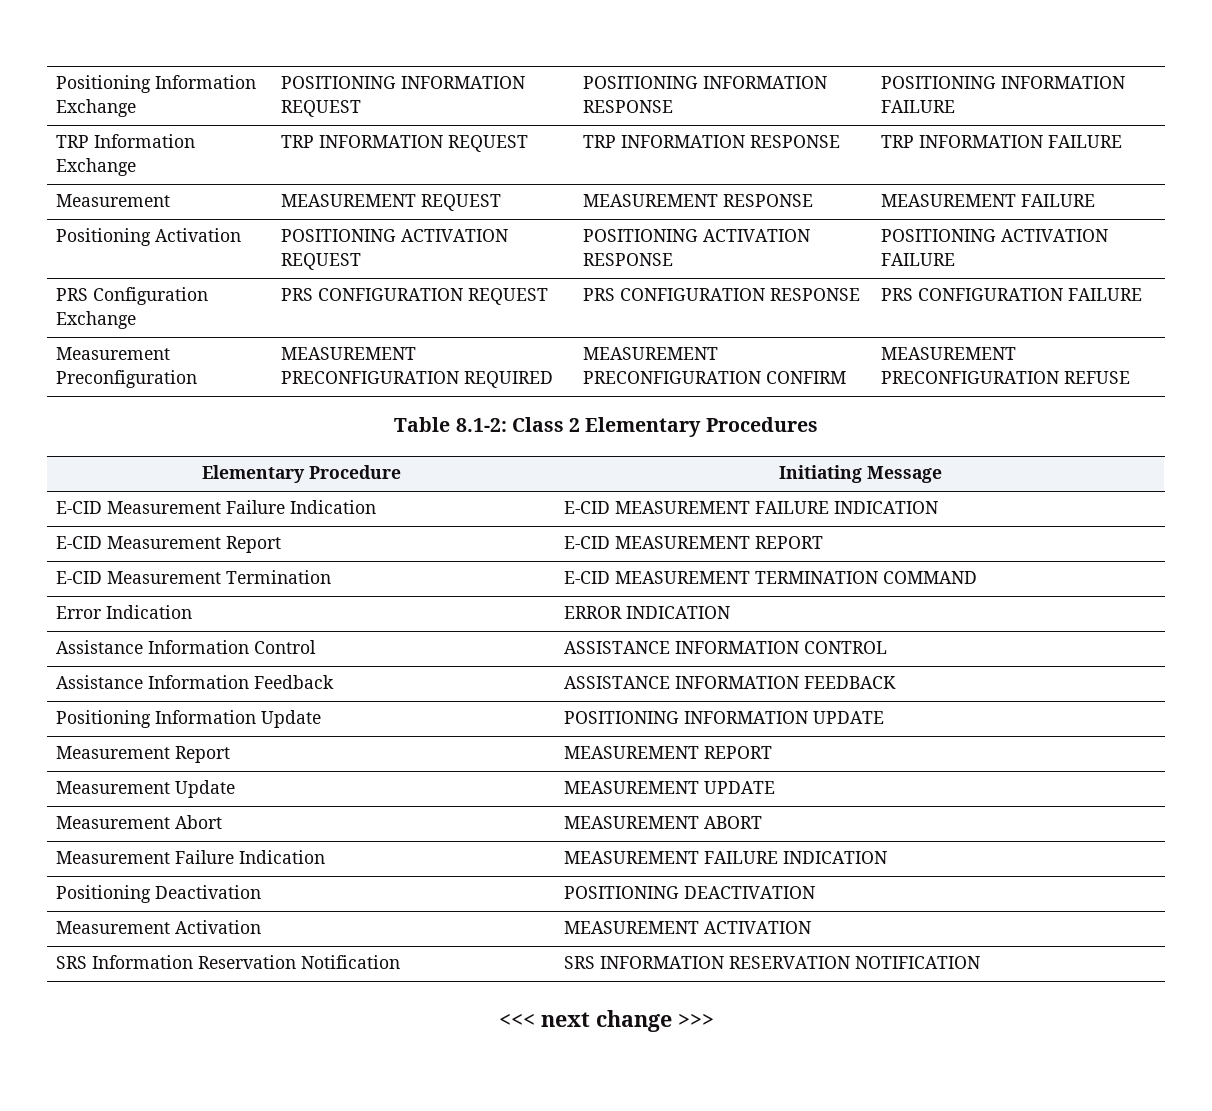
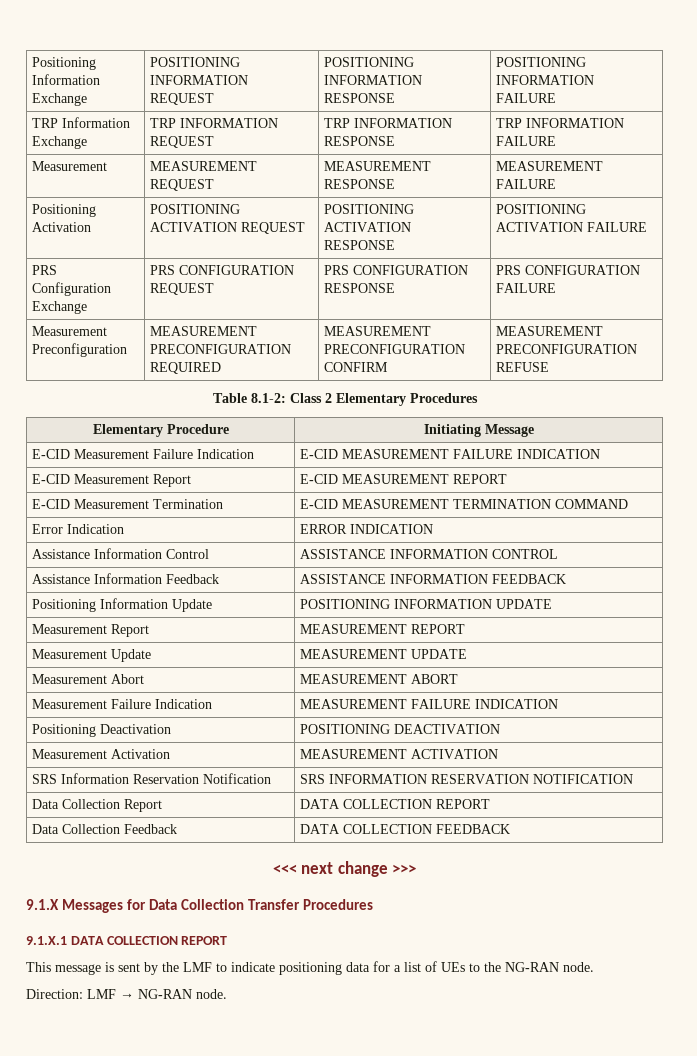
[498,1010,714,1032] // <<< next change >>> -> [32,799,163,812] [300,799,491,809] [32,824,178,834] [300,824,511,834] [272,861,417,877] [26,899,374,913] [26,936,228,945] [26,961,594,975] [26,989,227,999] // Data Collection Report | DATA COLLECTION REPORT // Data Collection Feedback | DATA COLLECTION FEEDBACK // <<< next change >>> // 9.1.X Messages for Data Collection Transfer Procedures // 9.1.X.1 DATA COLLECTION REPORT // This message is sent by the LMF to indicate positioning data for a list of UEs to the NG-RAN node. // Direction: LMF → NG-RAN node.

